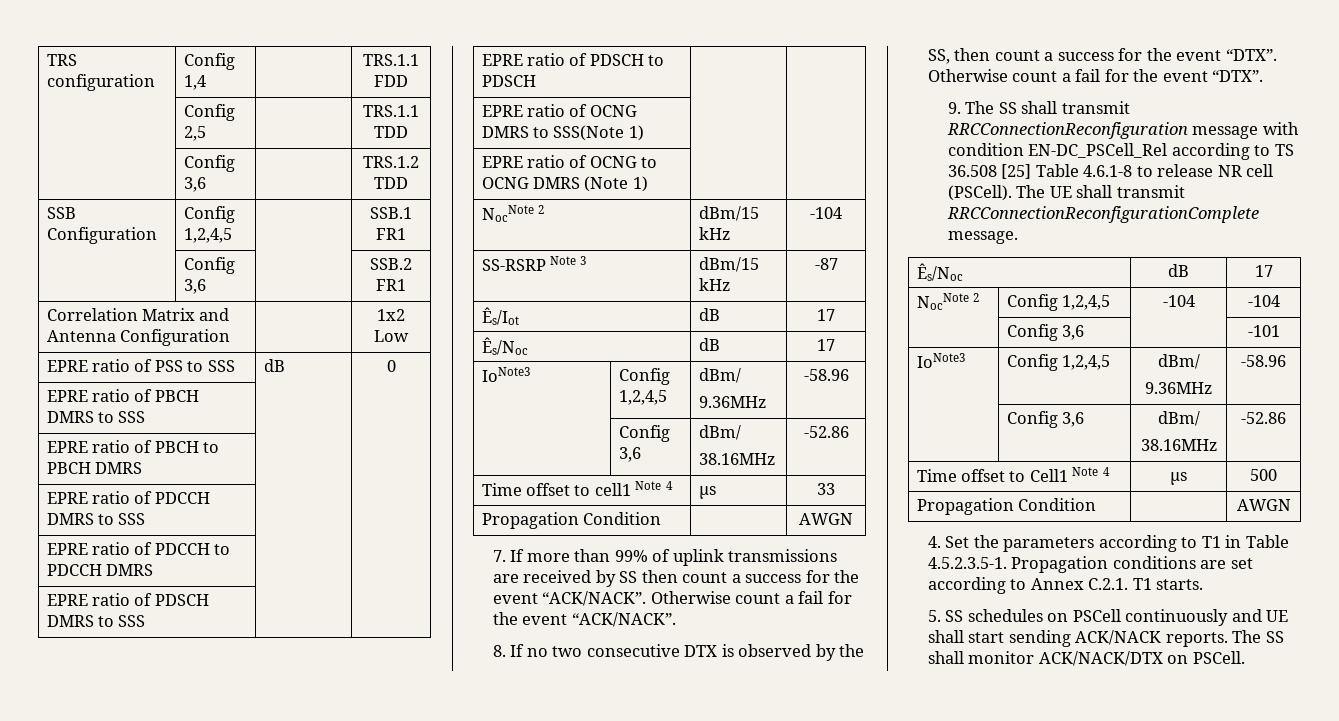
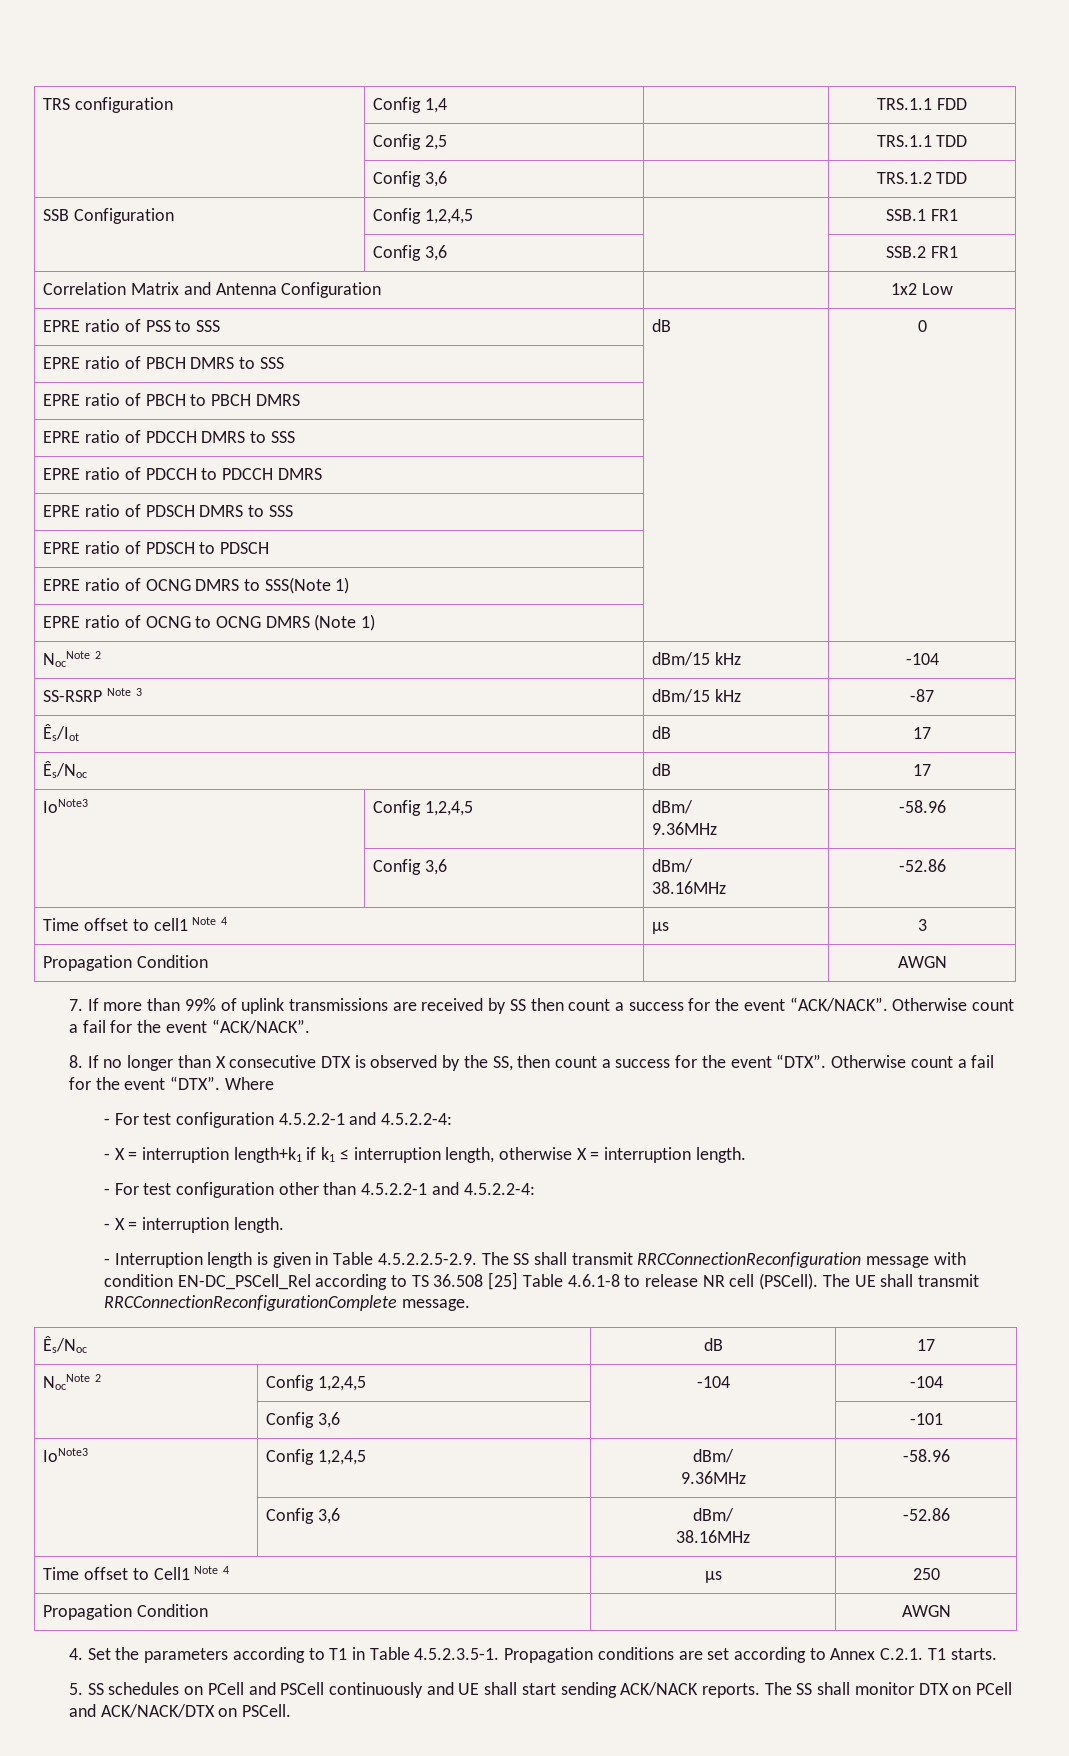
[817,483,835,495] 33 -> [917,919,927,931] 3
[552,646,583,657] two -> [127,1055,226,1071] longer than X
[947,102,961,114] // 9. -> [224,1077,274,1090] [103,1112,453,1128] [103,1147,746,1163] [103,1182,535,1198] [103,1217,284,1233] [103,1252,477,1268] Where // - For test configuration 4.5.2.2-1 and 4.5.2.2-4: // - X = interruption length+k1 if k1 ≤ interruption length, otherwise X = interruption length. // - For test configuration other than 4.5.2.2-1 and 4.5.2.2-4: // - X = interruption length. // - Interruption length is given in Table 4.5.2.2.5-2.9.
[1250,469,1277,481] 500 -> [912,1568,940,1580] 250
(1069, 617) none -> [207,1682,276,1695] PCell and
(1035, 657) none -> [918,1682,1013,1695] [68,1704,96,1717] DTX on PCell and

